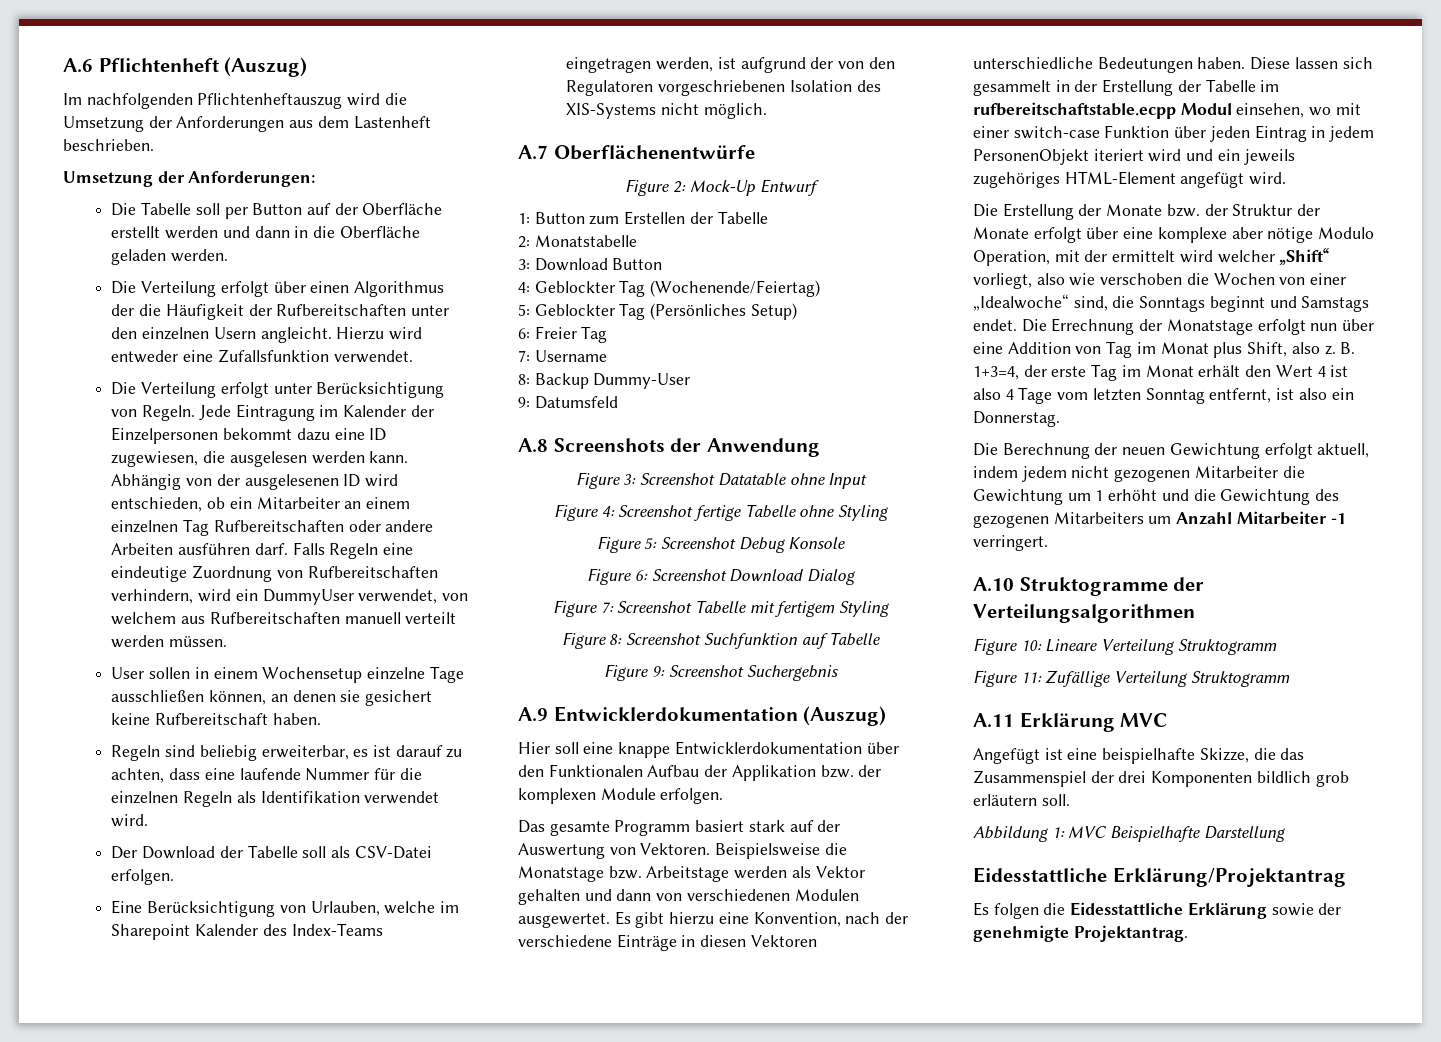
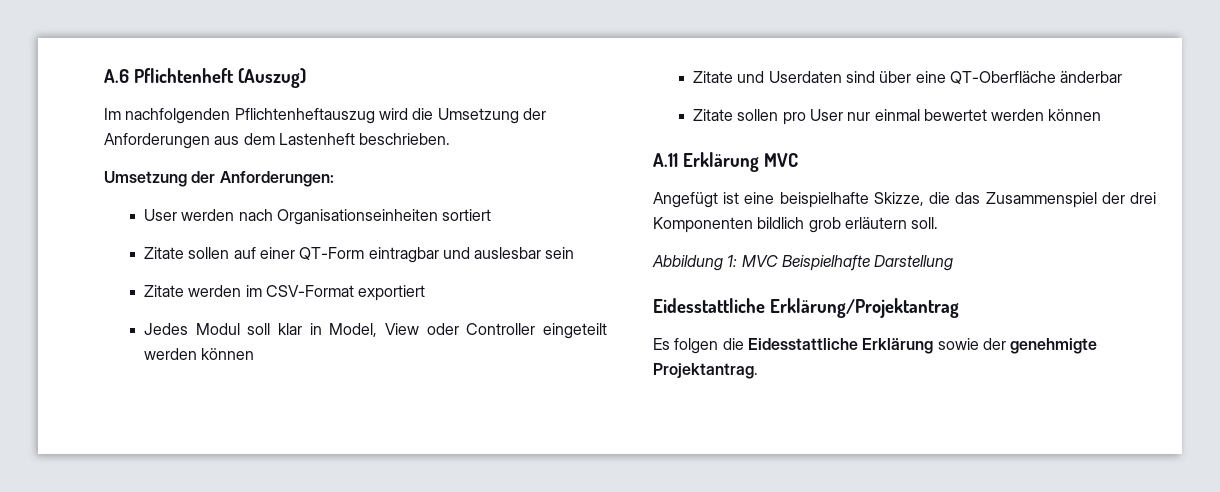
[111,202,443,219] [111,226,420,239] [111,249,229,265] [111,281,444,297] [111,304,449,320] [111,327,422,343] [111,349,413,363] [111,382,445,398] [111,404,434,421] [111,427,387,444] [111,451,409,467] [111,474,398,490] [111,497,410,512] [111,519,434,536] [111,542,413,559] [111,565,438,582] [111,589,468,605] [111,612,457,625] [111,635,228,648] [111,666,464,683] [111,690,432,706] [111,713,321,725] [111,745,463,761] [111,768,422,783] [111,791,440,807] [111,814,149,827] [111,845,432,859] [111,869,175,885] [111,900,459,917] [111,923,383,940] [566,57,895,73] [566,80,881,96] [566,103,767,119] [518,145,755,160] [625,179,819,196] [518,211,768,225] [518,235,637,248] [518,258,663,271] [518,280,821,297] [518,303,797,320] [518,326,608,343] [518,350,607,362] [518,373,691,389] [518,396,618,409] [518,438,820,457] [575,472,868,489] [553,504,889,521] [596,536,846,553] [587,568,855,585] [552,600,890,617] [561,632,881,649] [604,664,838,681] [518,706,887,726] [518,741,899,758] [518,764,882,781] [518,788,724,804] [518,820,841,836] [518,843,847,859] [518,866,865,882] [518,889,859,905] [518,911,909,928] [518,934,817,951] [973,57,1373,73] [973,79,1280,96] [973,102,1361,119] [973,125,1375,142] [973,149,1295,165] [973,171,1287,188] [973,203,1321,220] [973,227,1375,243] [973,248,1331,266] [973,273,1347,289] [973,294,1370,312] [973,318,1375,335] [973,341,1356,358] [973,364,1349,381] [973,387,1354,404] [973,411,1060,427] [973,443,1370,459] [973,466,1305,482] [973,489,1340,505] [973,511,1346,528] [973,535,1048,551] [973,577,1205,596] [973,604,1195,623] [973,638,1277,655] [973,670,1290,687] Die Tabelle soll per Button auf der Oberfläche erstellt werden und dann in die Oberfläche geladen werden. // Die Verteilung erfolgt über einen Algorithmus der die Häufigkeit der Rufbereitschaften unter den einzelnen Usern angleicht. Hierzu wird entweder eine Zufallsfunktion verwendet. // Die Verteilung erfolgt unter Berücksichtigung von Regeln. Jede Eintragung im Kalender der Einzelpersonen bekommt dazu eine ID zugewiesen, die ausgelesen werden kann. Abhängig von der ausgelesenen ID wird entschieden, ob ein Mitarbeiter an einem einzelnen Tag Rufbereitschaften oder andere Arbeiten ausführen darf. Falls Regeln eine eindeutige Zuordnung von Rufbereitschaften verhindern, wird ein DummyUser verwendet, von welchem aus Rufbereitschaften manuell verteilt werden müssen. // User sollen in einem Wochensetup einzelne Tage ausschließen können, an denen sie gesichert keine Rufbereitschaft haben. // Regeln sind beliebig erweiterbar, es ist darauf zu achten, dass eine laufende Nummer für die einzelnen Regeln als Identifikation verwendet wird. // Der Download der Tabelle soll als CSV-Datei erfolgen. // Eine Berücksichtigung von Urlauben, welche im Sharepoint Kalender des Index-Teams eingetragen werden, ist aufgrund der von den Regulatoren vorgeschriebenen Isolation des XIS-Systems nicht möglich. // A.7 Oberflächenentwürfe // Figure 2: Mock-Up Entwurf // 1: Button zum Erstellen der Tabelle // 2: Monatstabelle // 3: Download Button // 4: Geblockter Tag (Wochenende/Feiertag) // 5: Geblockter Tag (Persönliches Setup) // 6: Freier Tag // 7: Username // 8: Backup Dummy-User // 9: Datumsfeld // A.8 Screenshots der Anwendung // Figure 3: Screenshot Datatable ohne Input // Figure 4: Screenshot fertige Tabelle ohne Styling // Figure 5: Screenshot Debug Konsole // Figure 6: Screenshot Download Dialog // Figure 7: Screenshot Tabelle mit fertigem Styling // Figure 8: Screenshot Suchfunktion auf Tabelle // Figure 9: Screenshot Suchergebnis // A.9 Entwicklerdokumentation (Auszug) // Hier soll eine knappe Entwicklerdokumentation über den Funktionalen Aufbau der Applikation bzw. der komplexen Module erfolgen. // Das gesamte Programm basiert stark auf der Auswertung von Vektoren. Beispielsweise die Monatstage bzw. Arbeitstage werden als Vektor gehalten und dann von verschiedenen Modulen ausgewertet. Es gibt hierzu eine Konvention, nach der verschiedene Einträge in diesen Vektoren unterschiedliche Bedeutungen haben. Diese lassen sich gesammelt in der Erstellung der Tabelle im rufbereitschaftstable.ecpp Modul einsehen, wo mit einer switch-case Funktion über jeden Eintrag in jedem PersonenObjekt iteriert wird und ein jeweils zugehöriges HTML-Element angefügt wird. // Die Erstellung der Monate bzw. der Struktur der Monate erfolgt über eine komplexe aber nötige Modulo Operation, mit der ermittelt wird welcher „Shift“ vorliegt, also wie verschoben die Wochen von einer „Idealwoche“ sind, die Sonntags beginnt und Samstags endet. Die Errechnung der Monatstage erfolgt nun über eine Addition von Tag im Monat plus Shift, also z. B. 1+3=4, der erste Tag im Monat erhält den Wert 4 ist also 4 Tage vom letzten Sonntag entfernt, ist also ein Donnerstag. // Die Berechnung der neuen Gewichtung erfolgt aktuell, indem jedem nicht gezogenen Mitarbeiter die Gewichtung um 1 erhöht und die Gewichtung des gezogenen Mitarbeiters um Anzahl Mitarbeiter -1 verringert. // A.10 Struktogramme der Verteilungsalgorithmen // Figure 10: Lineare Verteilung Struktogramm // Figure 11: Zufällige Verteilung Struktogramm -> [143,209,492,225] [143,247,575,263] [143,285,426,301] [143,323,607,339] [143,348,255,360] [692,71,1123,84] [692,109,1102,125] User werden nach Organisationseinheiten sortiert // Zitate sollen auf einer QT-Form eintragbar und auslesbar sein // Zitate werden im CSV-Format exportiert // Jedes Modul soll klar in Model, View oder Controller eingeteilt werden können // Zitate und Userdaten sind über eine QT-Oberfläche änderbar // Zitate sollen pro User nur einmal bewertet werden können

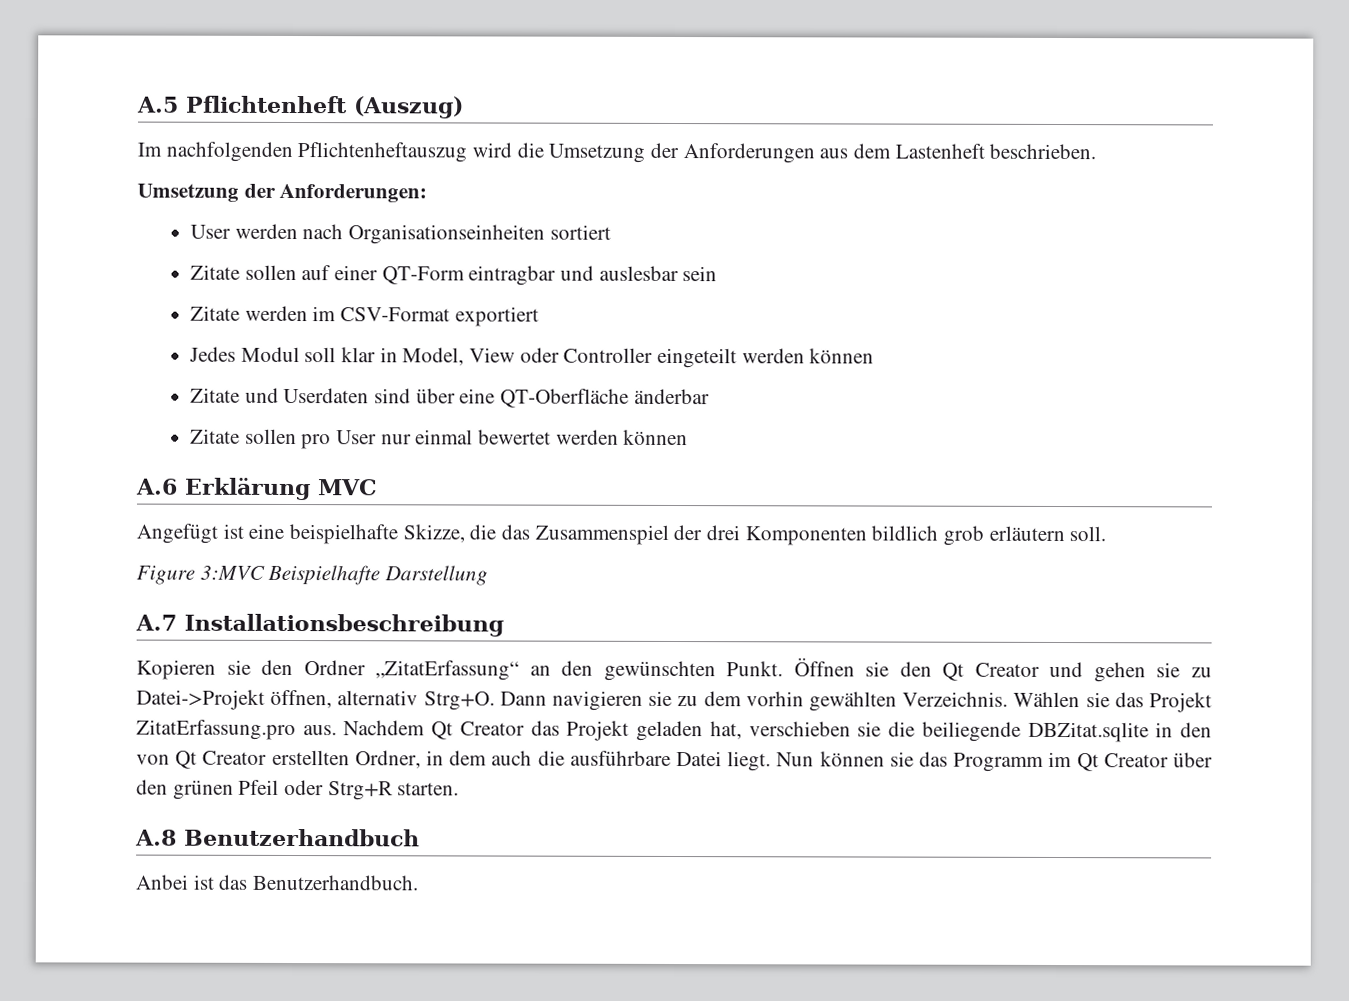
[104,69,129,83] A.6 -> [137,96,179,113] A.5
[653,153,678,167] A.11 -> [136,478,178,495] A.6
[652,255,778,271] Abbildung 1: MVC -> [136,565,265,585] Figure 3:MVC
[653,298,959,318] [653,338,1098,354] [653,363,758,379] Eidesstattliche Erklärung/Projektantrag // Es folgen die Eidesstattliche Erklärung sowie der genehmigte Projektantrag. -> [135,613,504,637] [136,657,1212,683] [136,689,1213,713] [136,719,1213,743] [136,749,1214,772] [136,779,460,801] [135,828,420,847] [135,874,420,891] A.7 Installationsbeschreibung // Kopieren sie den Ordner „ZitatErfassung“ an den gewünschten Punkt. Öffnen sie den Qt Creator und gehen sie zu Datei->Projekt öffnen, alternativ Strg+O. Dann navigieren sie zu dem vorhin gewählten Verzeichnis. Wählen sie das Projekt ZitatErfassung.pro aus. Nachdem Qt Creator das Projekt geladen hat, verschieben sie die beiliegende DBZitat.sqlite in den von Qt Creator erstellten Ordner, in dem auch die ausführbare Datei liegt. Nun können sie das Programm im Qt Creator über den grünen Pfeil oder Strg+R starten. // A.8 Benutzerhandbuch // Anbei ist das Benutzerhandbuch.

